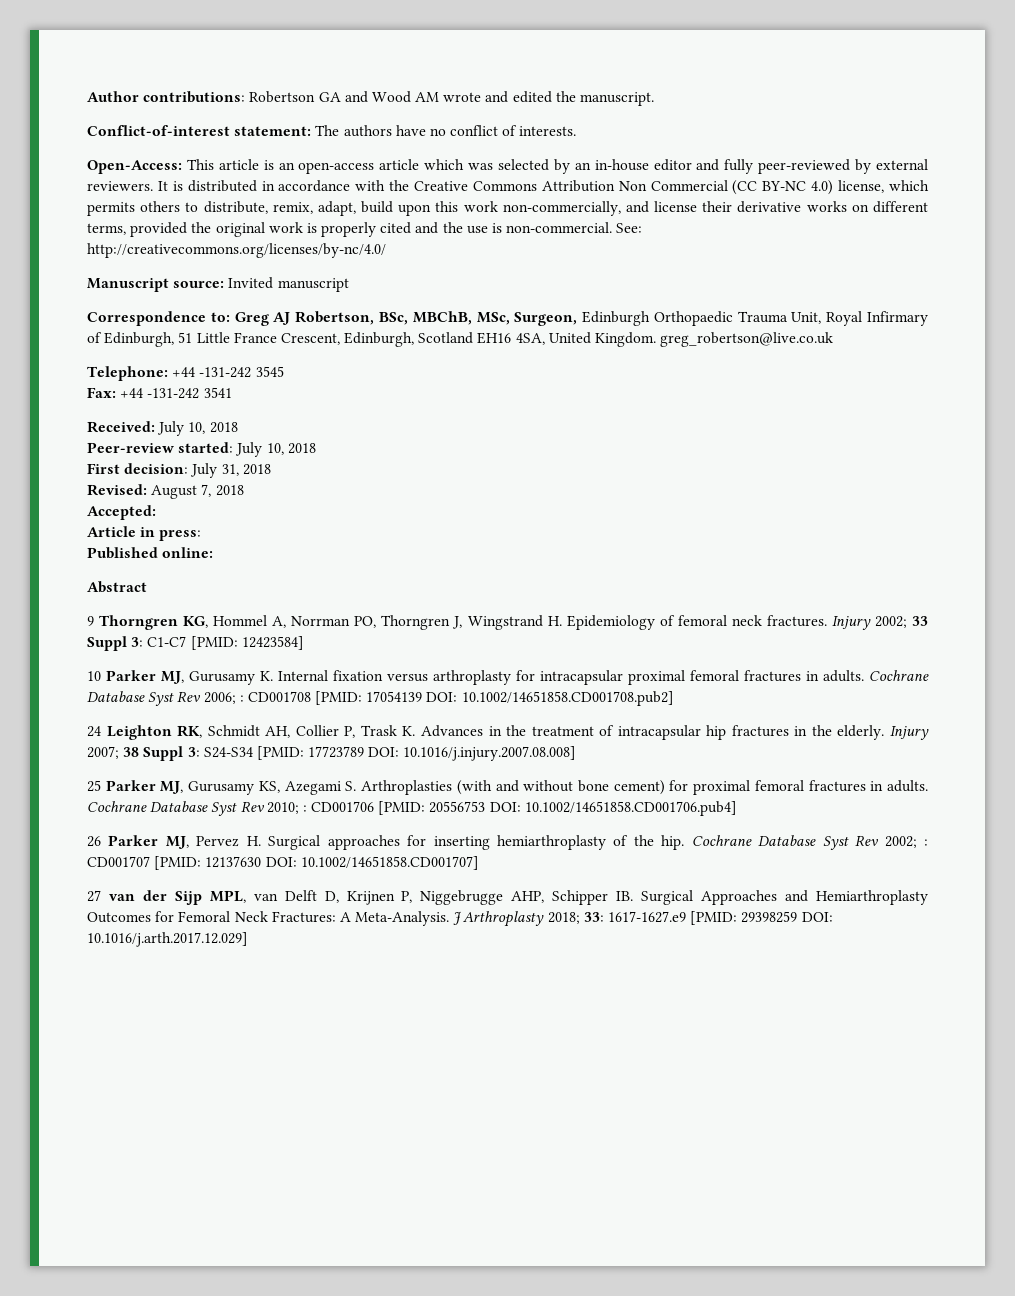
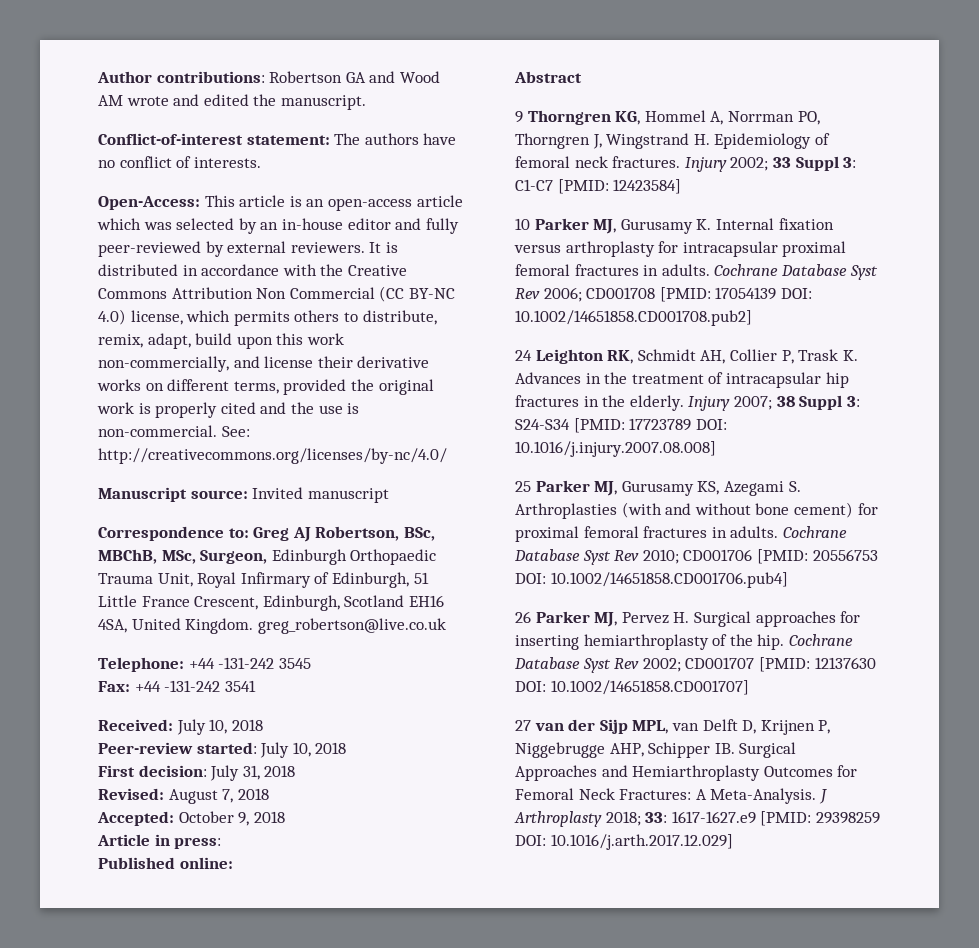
(156, 512) none -> [178,811,285,826] October 9, 2018
[239,695,244,702] : -> (582, 294) none
[302,805,307,812] : -> (679, 556) none
[924,839,929,846] : -> (681, 665) none

